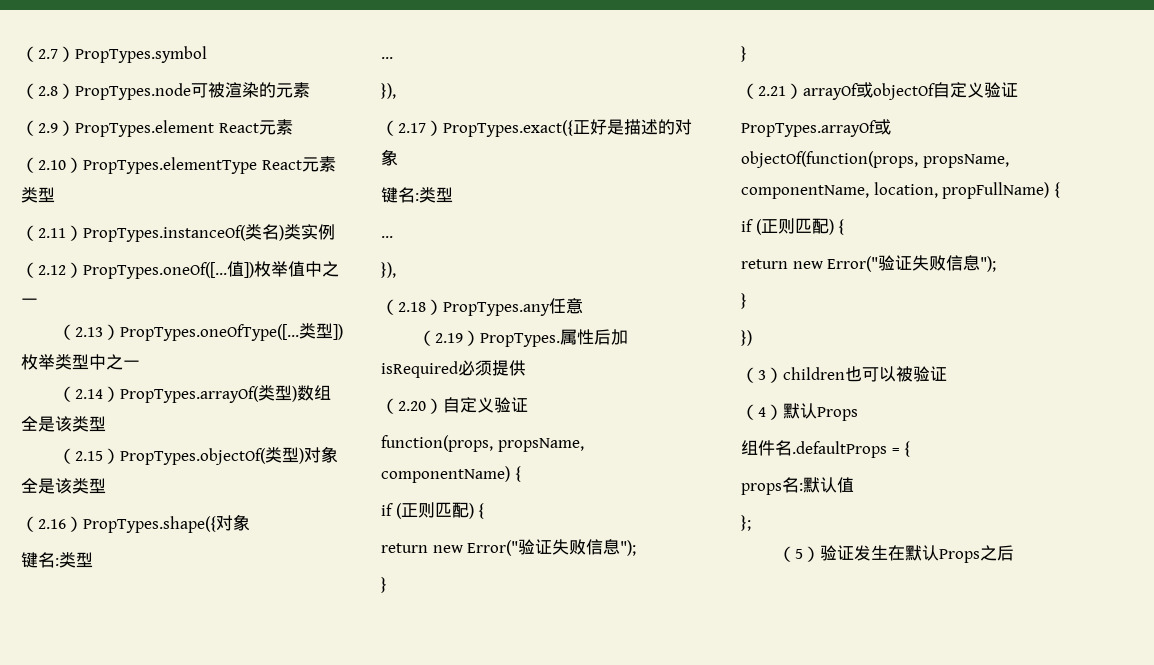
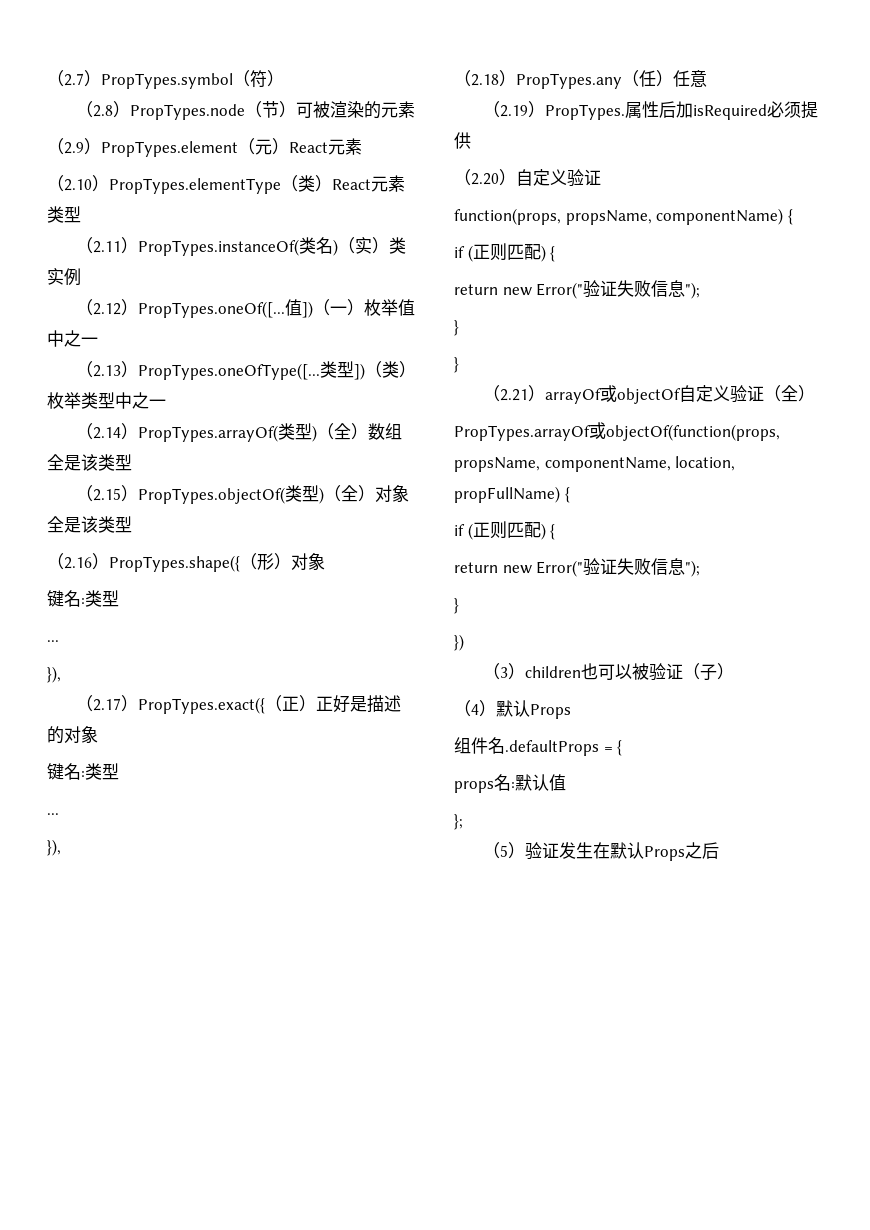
(207, 54) none -> [233,70,284,88] （符）
(191, 91) none -> [244,101,296,118] （节）
(214, 128) none -> [238,138,289,155] （元）
(257, 165) none -> [281,175,332,192] （类）
(284, 233) none -> [337,237,389,254] （实）
(254, 270) none -> [312,299,364,316] （一）
(343, 332) none -> [364,361,416,378] （类）
(297, 394) none -> [316,423,368,440] （全）
(304, 456) none -> [323,485,375,502] （全）
(216, 524) none -> [240,553,291,570] （形）
(573, 128) none -> [264,695,316,712] （正）
(550, 309) none -> [622,70,673,87] （任）
(1018, 89) none -> [763,385,815,402] （全）
(947, 373) none -> [682,663,734,681] （子）

